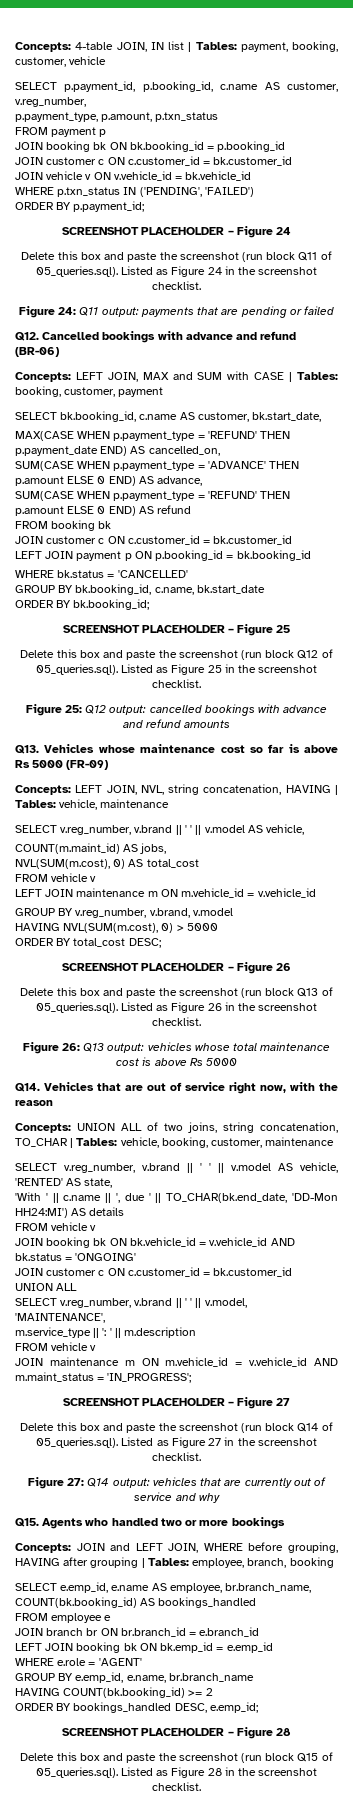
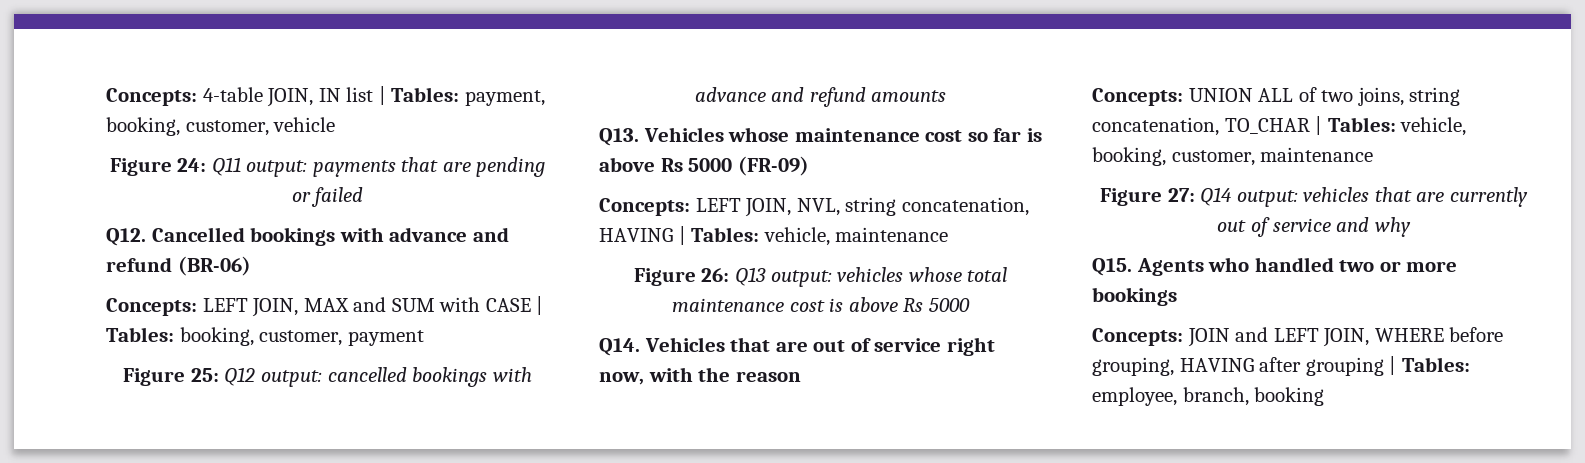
[15,81,338,92] [15,97,86,107] [15,112,219,122] [15,127,107,137] [15,141,286,152] [15,156,293,166] [15,171,252,181] [15,187,254,197] [15,201,145,212] [62,226,291,238] [21,251,332,262] [35,266,318,277] [152,281,201,290] // SELECT p.payment_id, p.booking_id, c.name AS customer, v.reg_number, // p.payment_type, p.amount, p.txn_status // FROM payment p // JOIN booking bk ON bk.booking_id = p.booking_id // JOIN customer c ON c.customer_id = bk.customer_id // JOIN vehicle v ON v.vehicle_id = bk.vehicle_id // WHERE p.txn_status IN ('PENDING', 'FAILED') // ORDER BY p.payment_id; // SCREENSHOT PLACEHOLDER – Figure 24 // Delete this box and paste the screenshot (run block Q11 of 05_queries.sql). Listed as Figure 24 in the screenshot checklist. -> (336, 124) none
[15,411,322,422] [15,431,291,441] [15,446,220,456] [15,461,300,471] [15,476,203,486] [15,491,291,501] [15,505,192,516] [15,520,112,531] [15,535,293,545] [15,550,311,561] [15,570,188,578] [15,584,265,595] [15,599,150,610] [62,624,291,636] [20,649,333,660] [35,664,318,675] [152,679,201,688] // SELECT bk.booking_id, c.name AS customer, bk.start_date, // MAX(CASE WHEN p.payment_type = 'REFUND' THEN p.payment_date END) AS cancelled_on, // SUM(CASE WHEN p.payment_type = 'ADVANCE' THEN p.amount ELSE 0 END) AS advance, // SUM(CASE WHEN p.payment_type = 'REFUND' THEN p.amount ELSE 0 END) AS refund // FROM booking bk // JOIN customer c ON c.customer_id = bk.customer_id // LEFT JOIN payment p ON p.booking_id = bk.booking_id // WHERE bk.status = 'CANCELLED' // GROUP BY bk.booking_id, c.name, bk.start_date // ORDER BY bk.booking_id; // SCREENSHOT PLACEHOLDER – Figure 25 // Delete this box and paste the screenshot (run block Q12 of 05_queries.sql). Listed as Figure 25 in the screenshot checklist. -> (424, 338) none
[15,824,305,835] [15,843,167,854] [15,859,199,869] [15,873,97,882] [15,888,316,898] [15,908,233,918] [15,923,218,933] [15,938,161,948] [62,962,291,974] [20,987,333,998] [35,1002,318,1013] [152,1017,201,1026] // SELECT v.reg_number, v.brand || ' ' || v.model AS vehicle, // COUNT(m.maint_id) AS jobs, // NVL(SUM(m.cost), 0) AS total_cost // FROM vehicle v // LEFT JOIN maintenance m ON m.vehicle_id = v.vehicle_id // GROUP BY v.reg_number, v.brand, v.model // HAVING NVL(SUM(m.cost), 0) > 5000 // ORDER BY total_cost DESC; // SCREENSHOT PLACEHOLDER – Figure 26 // Delete this box and paste the screenshot (run block Q13 of 05_queries.sql). Listed as Figure 26 in the screenshot checklist. -> (949, 234) none
[15,1162,338,1173] [15,1178,113,1188] [15,1192,339,1203] [15,1207,125,1218] [15,1222,97,1231] [15,1237,295,1248] [15,1253,137,1261] [15,1267,293,1277] [15,1283,78,1291] [15,1298,247,1308] [15,1313,105,1323] [15,1327,197,1338] [15,1342,97,1351] [15,1357,338,1367] [15,1372,192,1383] [62,1397,291,1409] [20,1422,333,1433] [36,1437,317,1448] [152,1452,201,1461] // SELECT v.reg_number, v.brand || ' ' || v.model AS vehicle, 'RENTED' AS state, // 'With ' || c.name || ', due ' || TO_CHAR(bk.end_date, 'DD-Mon HH24:MI') AS details // FROM vehicle v // JOIN booking bk ON bk.vehicle_id = v.vehicle_id AND bk.status = 'ONGOING' // JOIN customer c ON c.customer_id = bk.customer_id // UNION ALL // SELECT v.reg_number, v.brand || ' ' || v.model, 'MAINTENANCE', // m.service_type || ': ' || m.description // FROM vehicle v // JOIN maintenance m ON m.vehicle_id = v.vehicle_id AND m.maint_status = 'IN_PROGRESS'; // SCREENSHOT PLACEHOLDER – Figure 27 // Delete this box and paste the screenshot (run block Q14 of 05_queries.sql). Listed as Figure 27 in the screenshot checklist. -> (1374, 154) none
[15,1582,312,1593] [15,1597,257,1608] [15,1613,112,1623] [15,1627,260,1637] [15,1642,273,1653] [15,1658,142,1666] [15,1672,254,1683] [15,1687,213,1698] [15,1702,258,1713] [62,1727,291,1739] [20,1752,333,1763] [35,1767,318,1778] [152,1782,201,1791] // SELECT e.emp_id, e.name AS employee, br.branch_name, COUNT(bk.booking_id) AS bookings_handled // FROM employee e // JOIN branch br ON br.branch_id = e.branch_id // LEFT JOIN booking bk ON bk.emp_id = e.emp_id // WHERE e.role = 'AGENT' // GROUP BY e.emp_id, e.name, br.branch_name // HAVING COUNT(bk.booking_id) >= 2 // ORDER BY bookings_handled DESC, e.emp_id; // SCREENSHOT PLACEHOLDER – Figure 28 // Delete this box and paste the screenshot (run block Q15 of 05_queries.sql). Listed as Figure 28 in the screenshot checklist. -> (1325, 396) none

